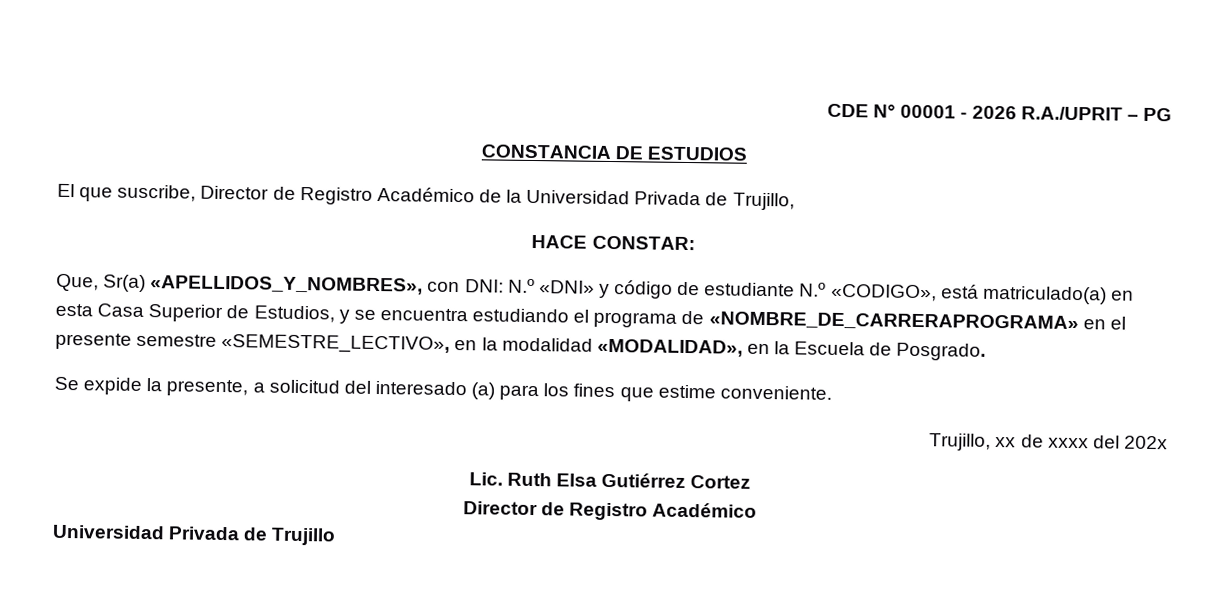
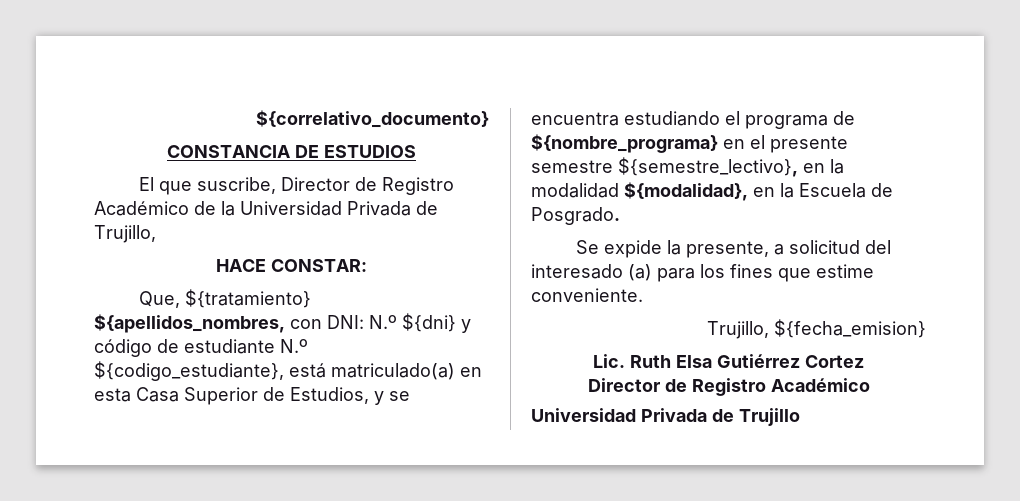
[827,103,1172,122] CDE N° 00001 - 2026 R.A./UPRIT – PG -> [256,110,489,128] ${correlativo_documento}
[103,274,424,295] Sr(a) «APELLIDOS_Y_NOMBRES», -> [185,289,312,308] [94,314,285,333] ${tratamiento} ${apellidos_nombres,
[538,280,595,294] «DNI» -> [402,313,456,332] ${dni}
[830,283,937,302] «CODIGO», -> [94,361,284,381] ${codigo_estudiante},
[708,311,1079,332] «NOMBRE_DE_CARRERAPROGRAMA» -> [531,134,718,153] ${nombre_programa}
[221,333,451,354] «SEMESTRE_LECTIVO», -> [618,157,798,177] ${semestre_lectivo},
[596,338,743,357] «MODALIDAD», -> [624,182,748,201] ${modalidad},
[995,434,1169,450] xx de xxxx del 202x -> [774,319,926,338] ${fecha_emision}

